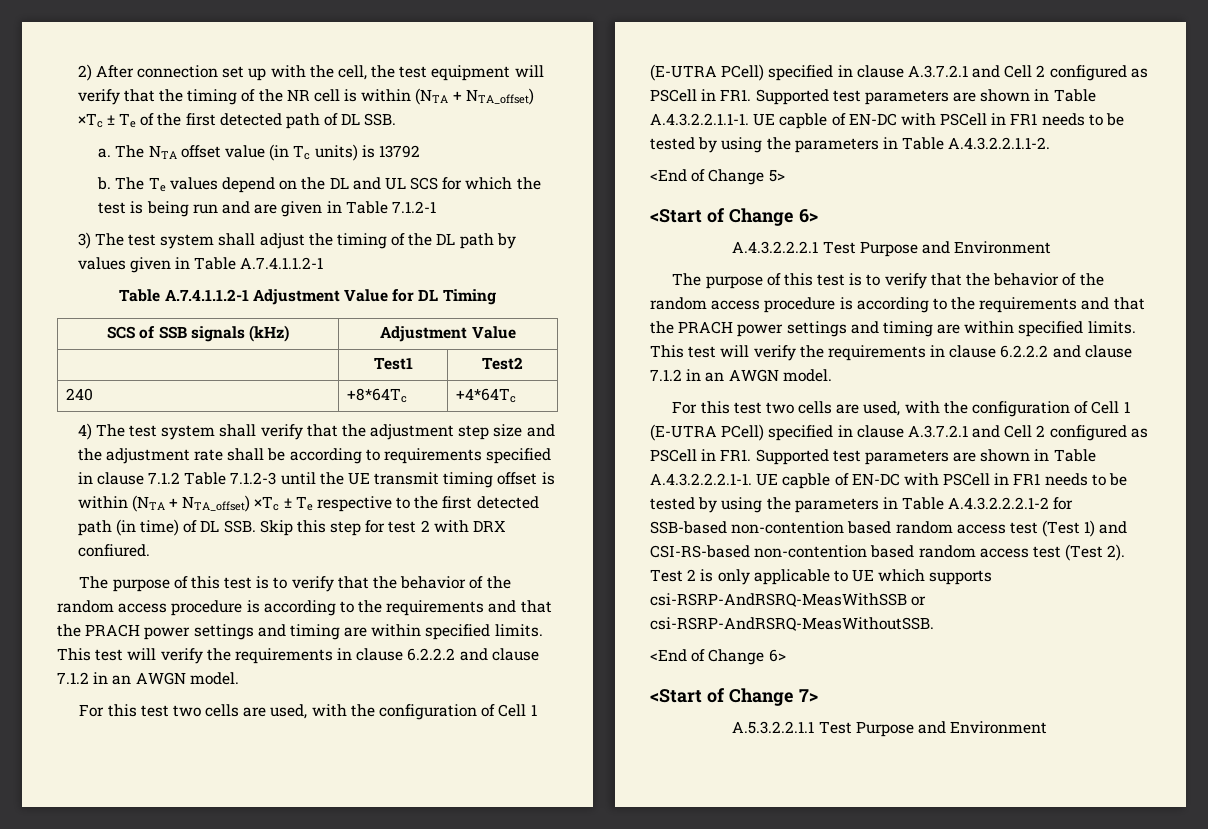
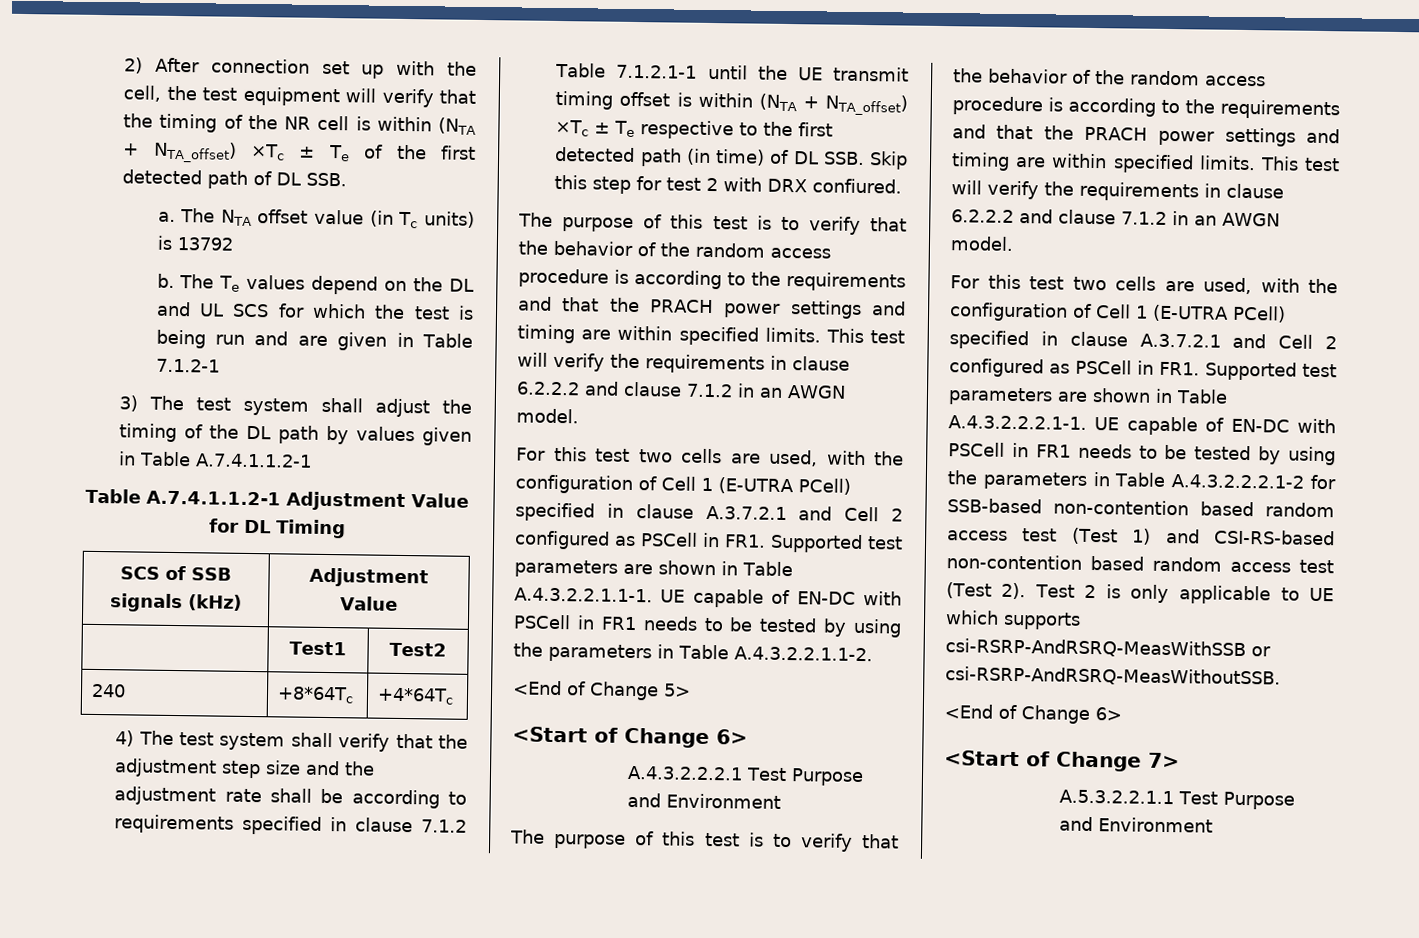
[230,472,277,485] 7.1.2-3 -> [616,64,698,79] 7.1.2.1-1
[779,113,828,129] capble -> [692,588,764,608] capable
[782,473,831,489] capble -> [1126,416,1198,436] capable

